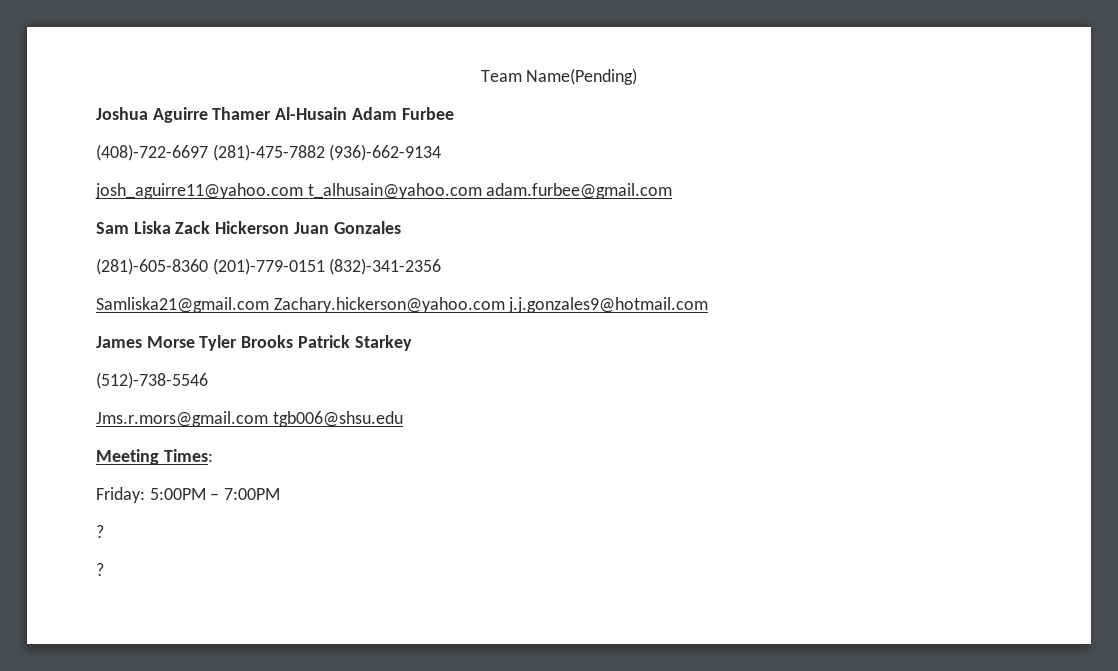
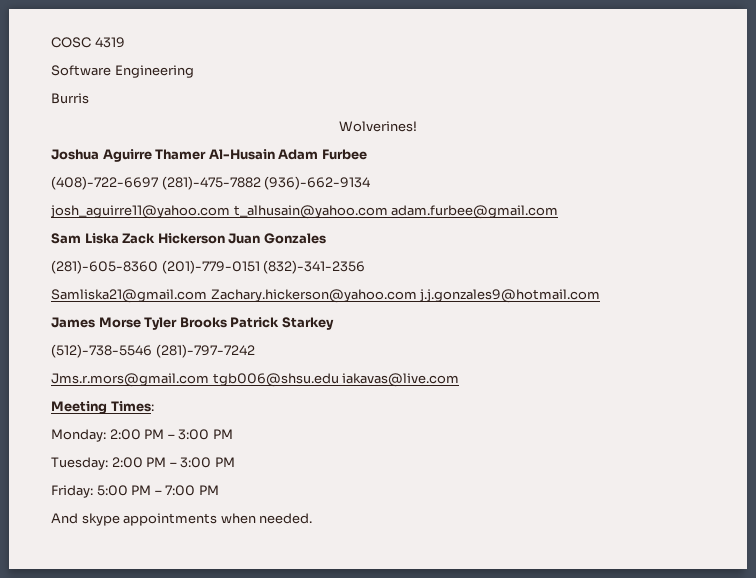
[480,68,638,85] Team Name(Pending) -> [51,37,125,48] [51,65,194,78] [51,93,89,104] [339,121,417,132] COSC 4319 // Software Engineering // Burris // Wolverines!
(208, 380) none -> [155,344,255,358] (281)-797-7242
(403, 419) none -> [342,373,460,387] iakavas@live.com
[96,487,281,503] [96,525,104,538] [96,563,104,576] Friday: 5:00PM – 7:00PM // ? // ? -> [51,429,233,442] [51,457,235,470] [51,485,219,498] [51,513,313,526] Monday: 2:00 PM – 3:00 PM // Tuesday: 2:00 PM – 3:00 PM // Friday: 5:00 PM – 7:00 PM // And skype appointments when needed.

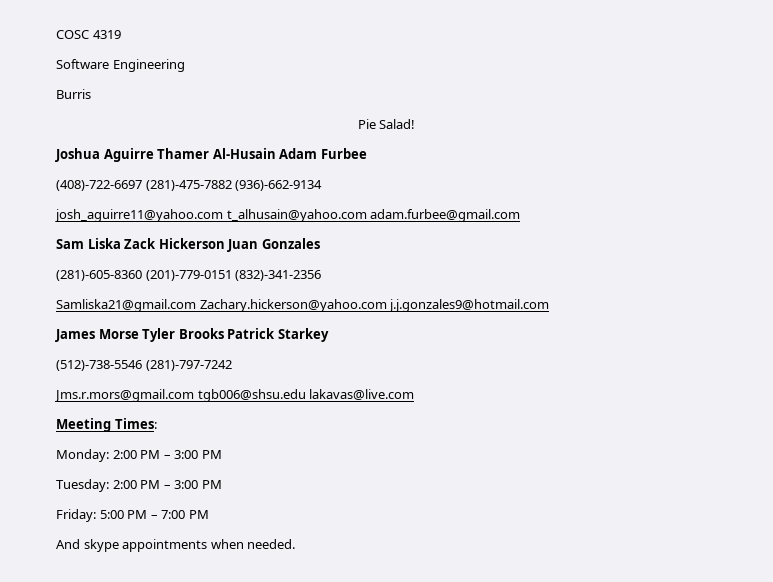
[339,121,417,132] Wolverines! -> [357,119,416,129] Pie Salad!
[342,373,460,387] iakavas@live.com -> [309,389,415,400] lakavas@live.com

